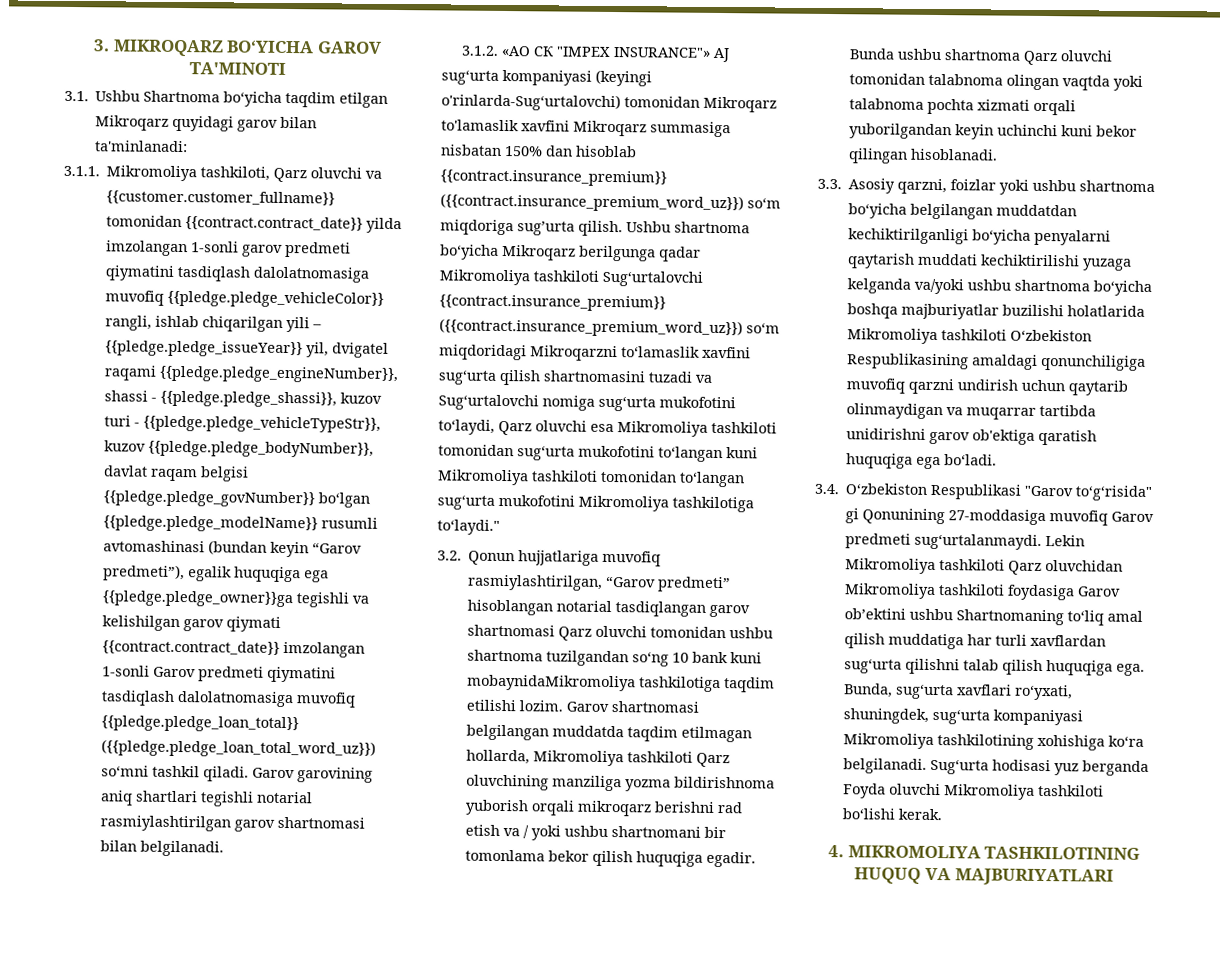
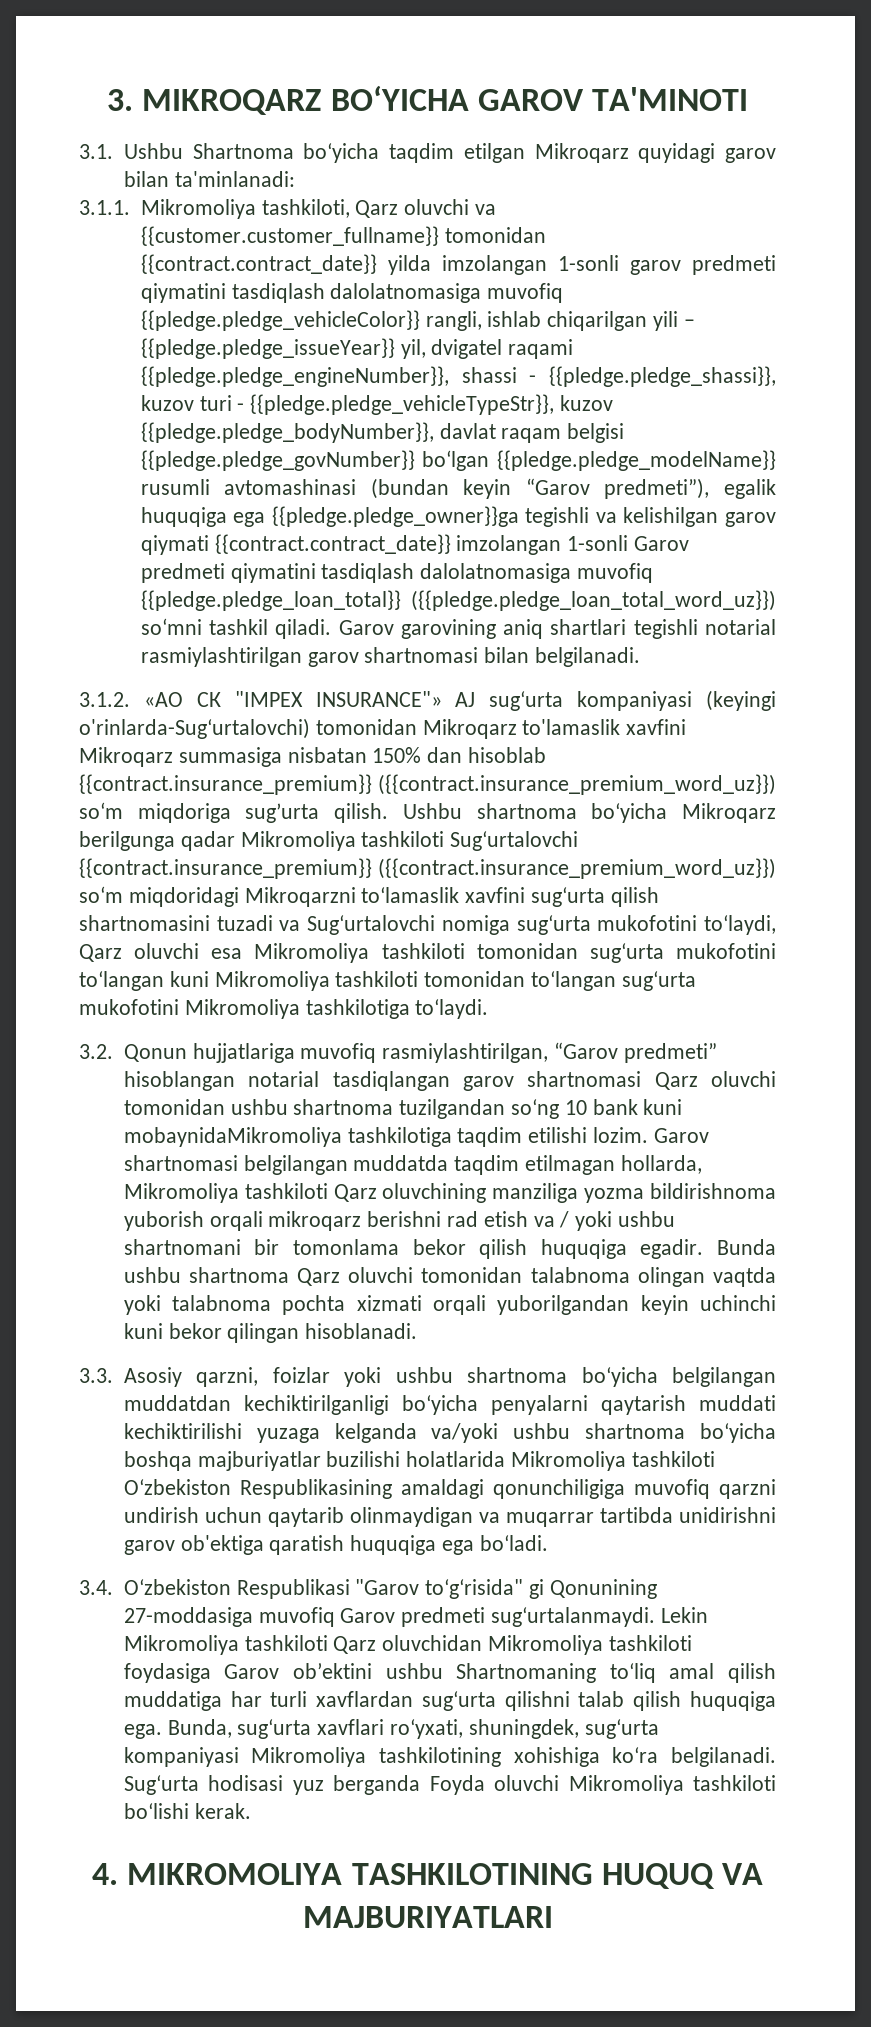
[437,519,500,535] to‘laydi." -> [415,999,489,1019] to‘laydi.

